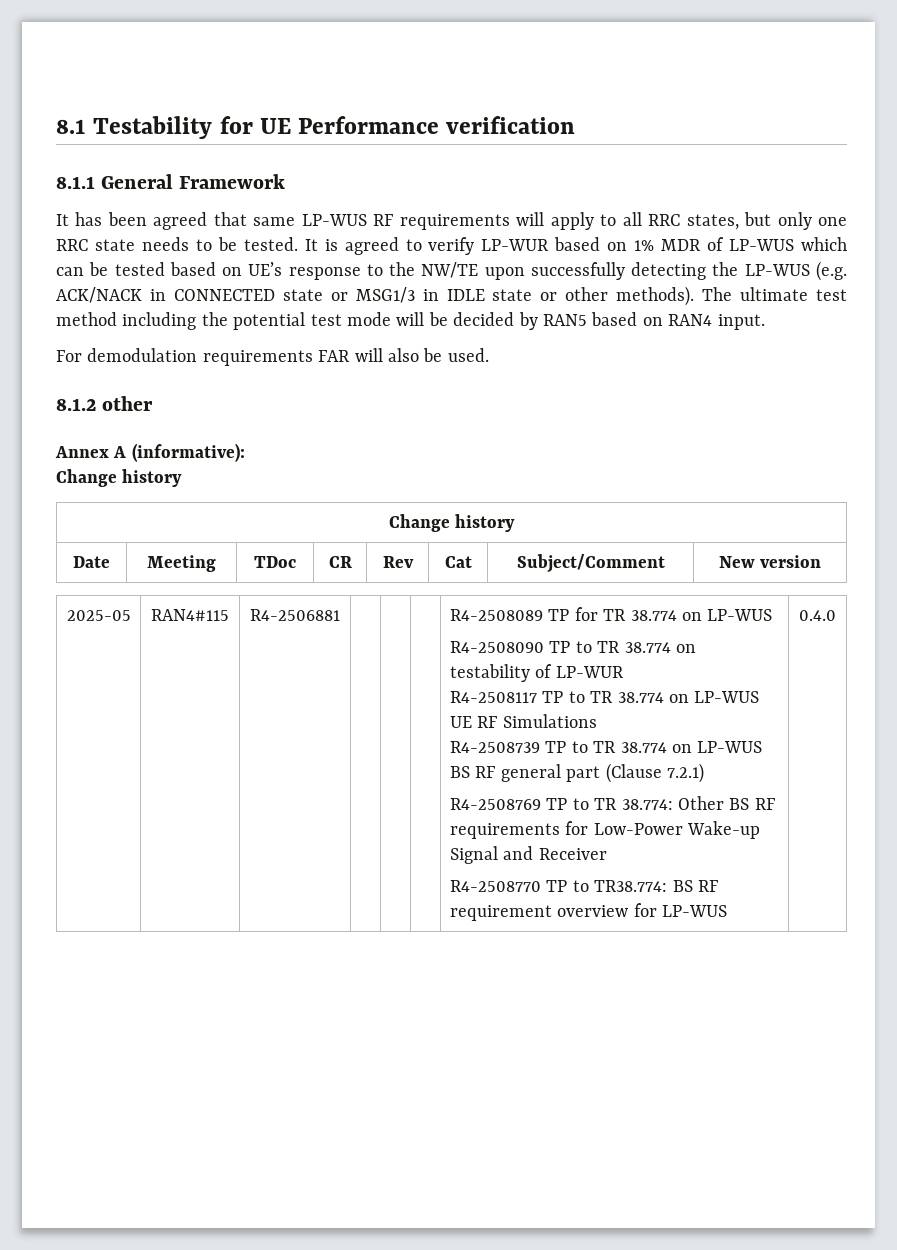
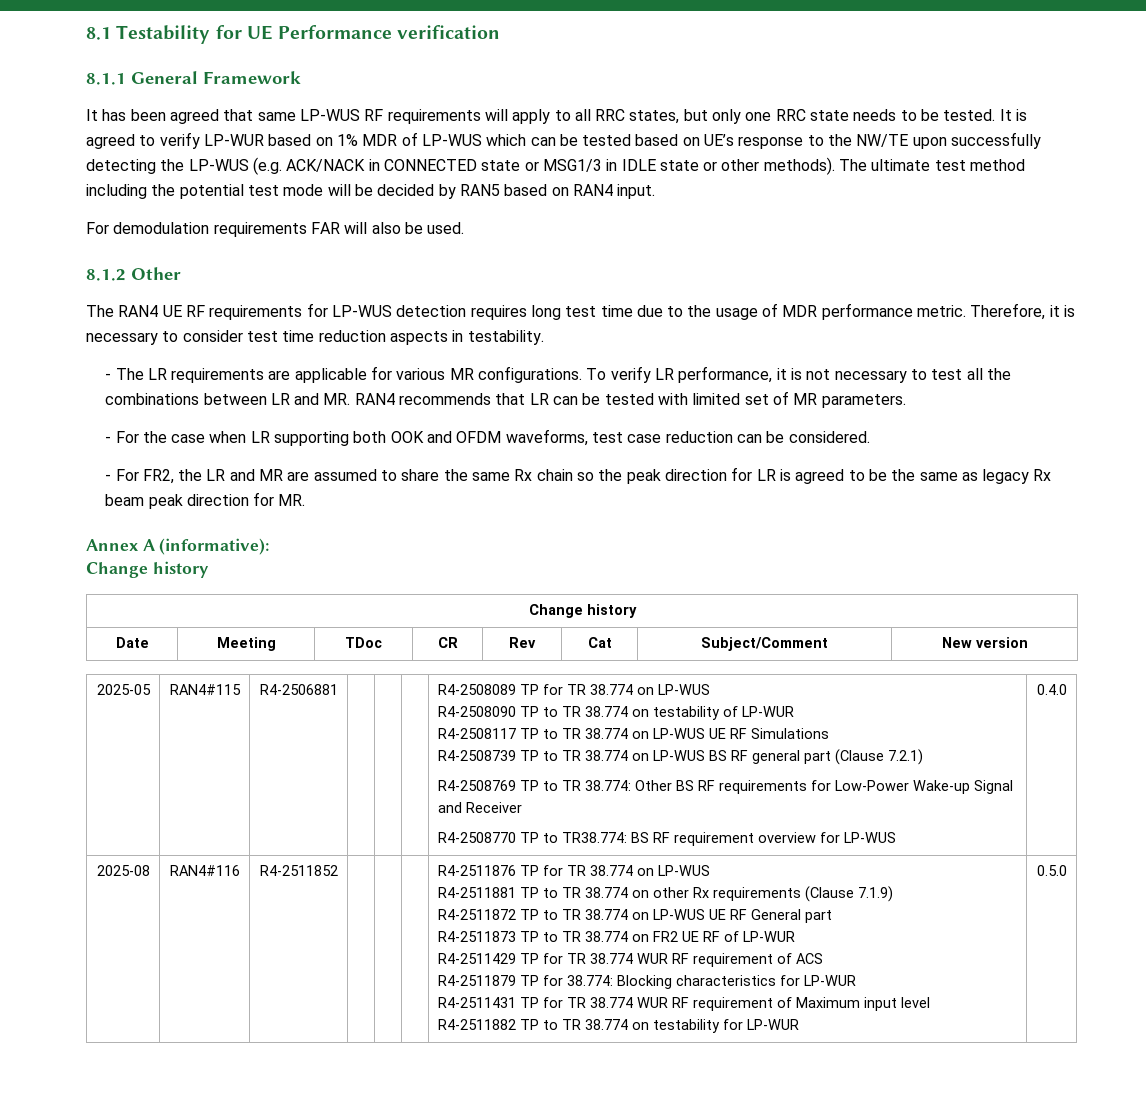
[102,396,154,411] other -> [131,267,181,280] [86,303,1076,320] [86,330,544,345] [105,366,1011,383] [105,391,906,408] [105,429,870,446] [105,467,1052,484] [105,492,306,509] Other // The RAN4 UE RF requirements for LP-WUS detection requires long test time due to the usage of MDR performance metric. Therefore, it is necessary to consider test time reduction aspects in testability. // - The LR requirements are applicable for various MR configurations. To verify LR performance, it is not necessary to test all the combinations between LR and MR. RAN4 recommends that LR can be tested with limited set of MR parameters. // - For the case when LR supporting both OOK and OFDM waveforms, test case reduction can be considered. // - For FR2, the LR and MR are assumed to share the same Rx chain so the peak direction for LR is agreed to be the same as legacy Rx beam peak direction for MR.
(836, 615) none -> [96,865,150,876] [169,865,240,876] [259,865,338,876] [437,865,710,876] [437,886,893,902] [437,909,832,923] [437,931,795,942] [437,953,823,967] [437,975,856,989] [437,997,930,1011] [437,1019,799,1033] [1036,865,1067,876] // 2025-08 | RAN4#116 | R4-2511852 | | | | R4-2511876 TP for TR 38.774 on LP-WUS // R4-2511881 TP to TR 38.774 on other Rx requirements (Clause 7.1.9) // R4-2511872 TP to TR 38.774 on LP-WUS UE RF General part // R4-2511873 TP to TR 38.774 on FR2 UE RF of LP-WUR // R4-2511429 TP for TR 38.774 WUR RF requirement of ACS // R4-2511879 TP for 38.774: Blocking characteristics for LP-WUR // R4-2511431 TP for TR 38.774 WUR RF requirement of Maximum input level // R4-2511882 TP to TR 38.774 on testability for LP-WUR | 0.5.0

